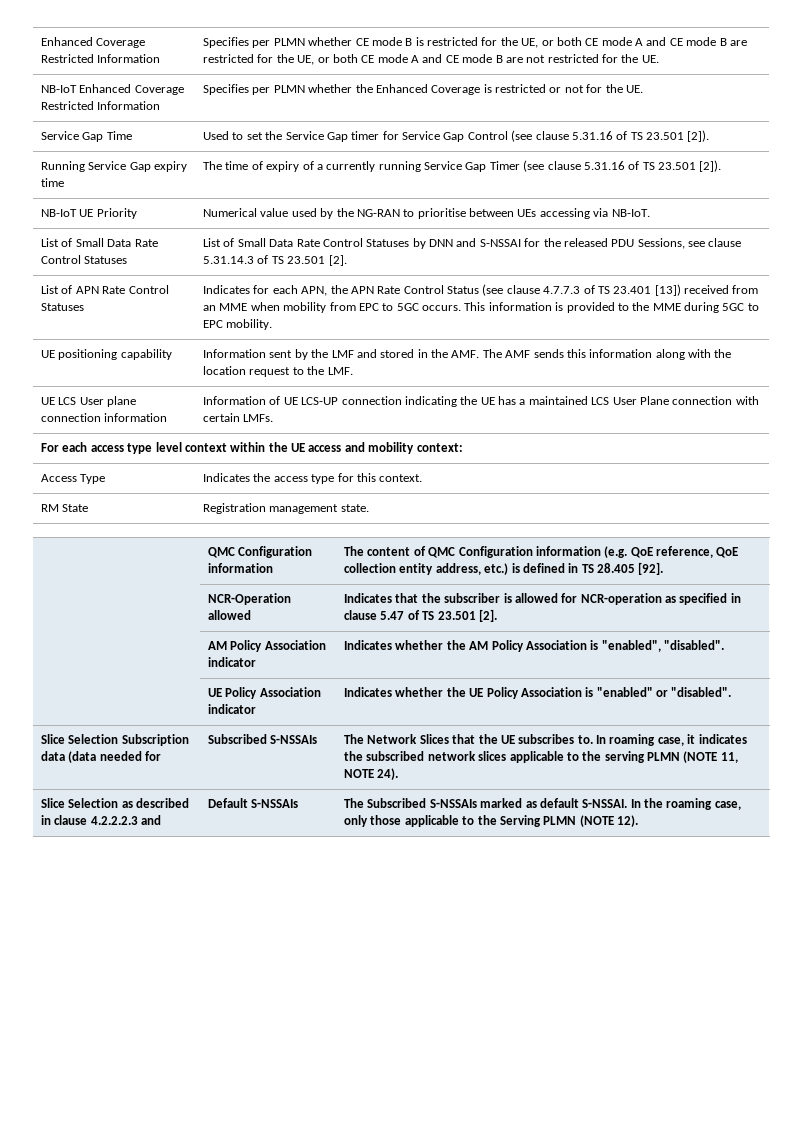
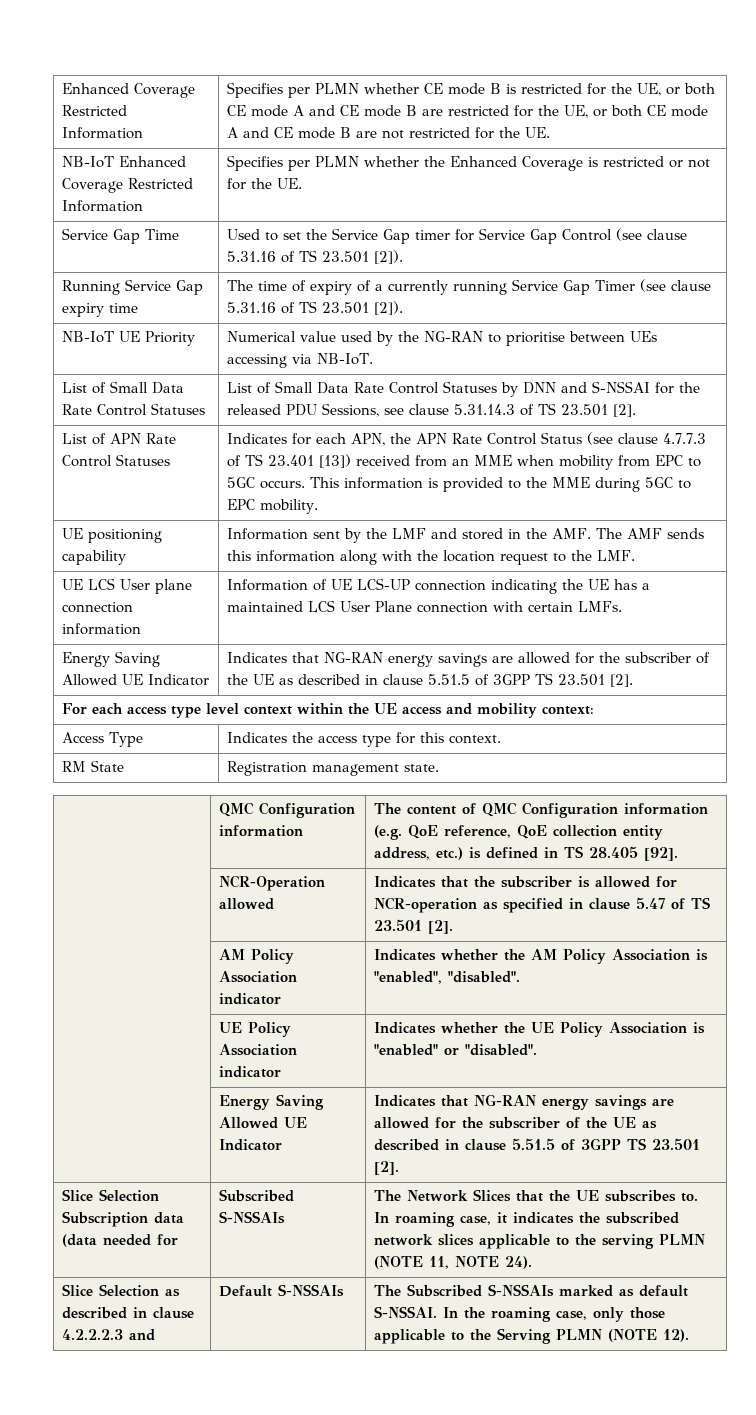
(274, 418) none -> [62,651,161,667] [62,674,210,686] [227,652,711,667] [227,673,634,687] // Energy Saving Allowed UE Indicator | Indicates that NG-RAN energy savings are allowed for the subscriber of the UE as described in clause 5.51.5 of 3GPP TS 23.501 [2].
(732, 692) none -> [219,1094,325,1110] [219,1117,308,1129] [219,1139,283,1151] [374,1094,675,1110] [374,1117,658,1129] [374,1138,701,1151] [374,1161,400,1175] // | Energy Saving Allowed UE Indicator | Indicates that NG-RAN energy savings are allowed for the subscriber of the UE as described in clause 5.51.5 of 3GPP TS 23.501 [2].

